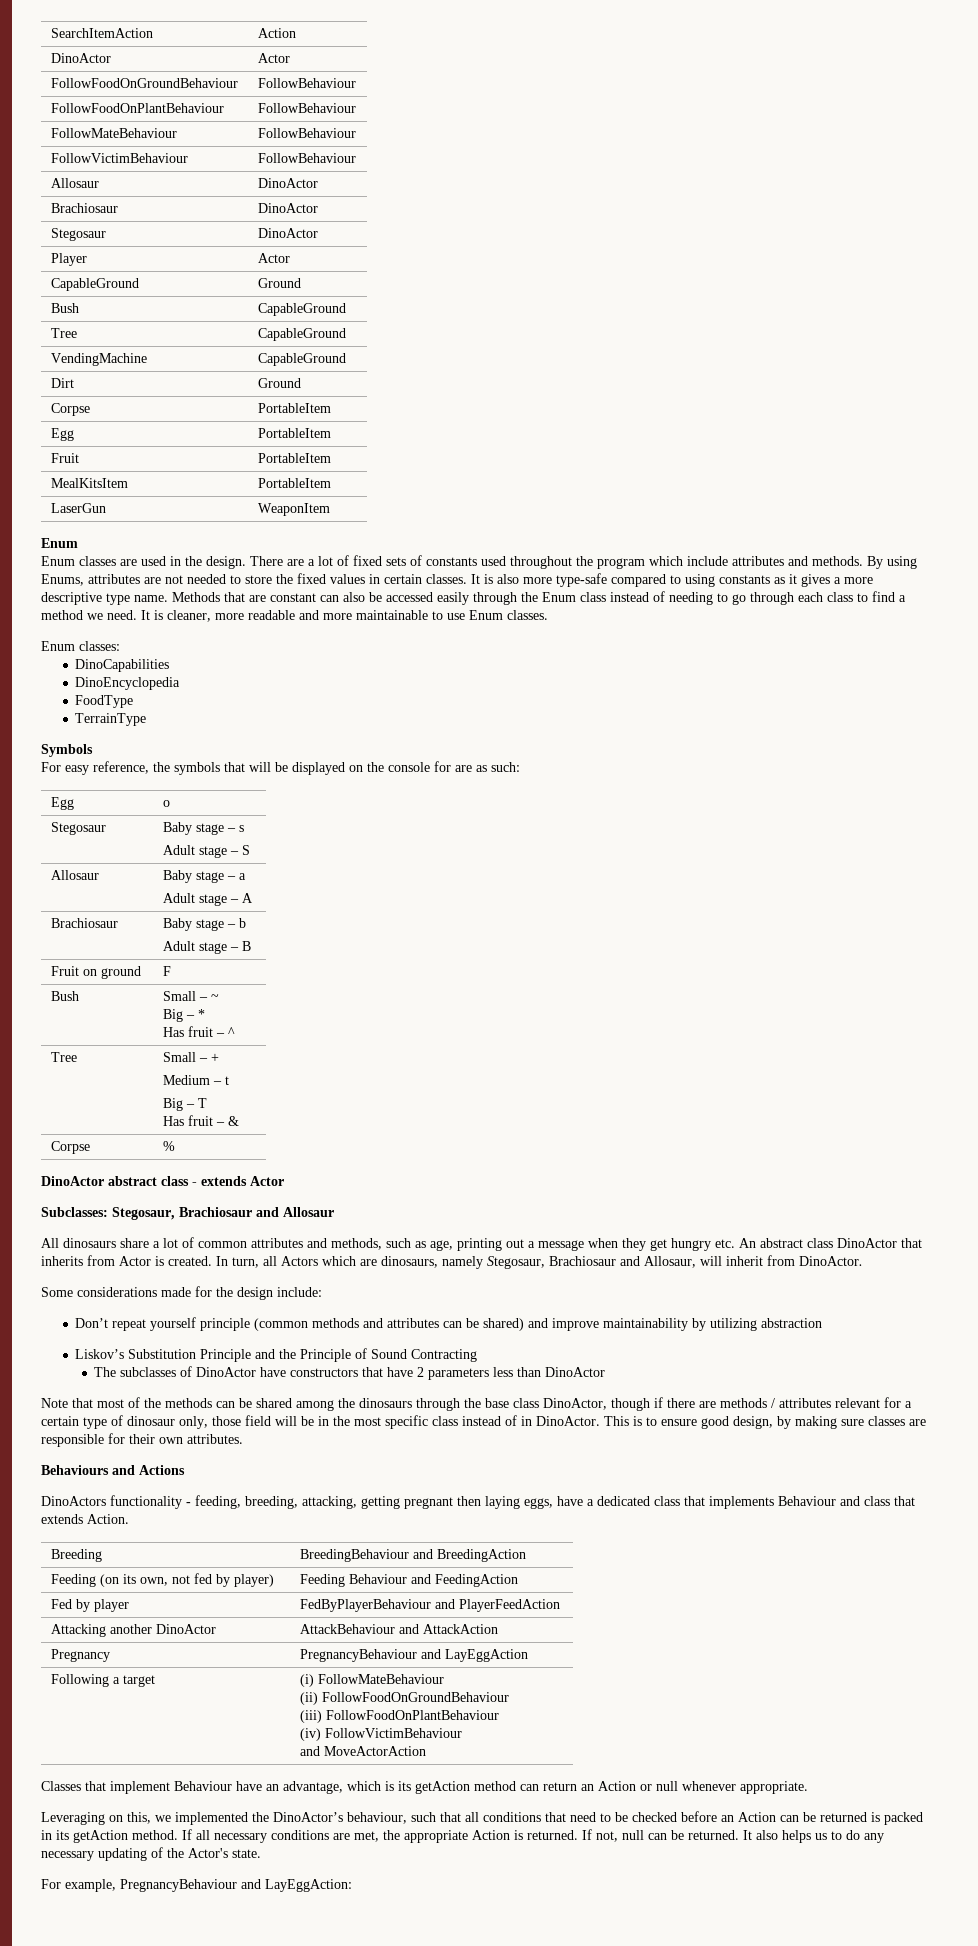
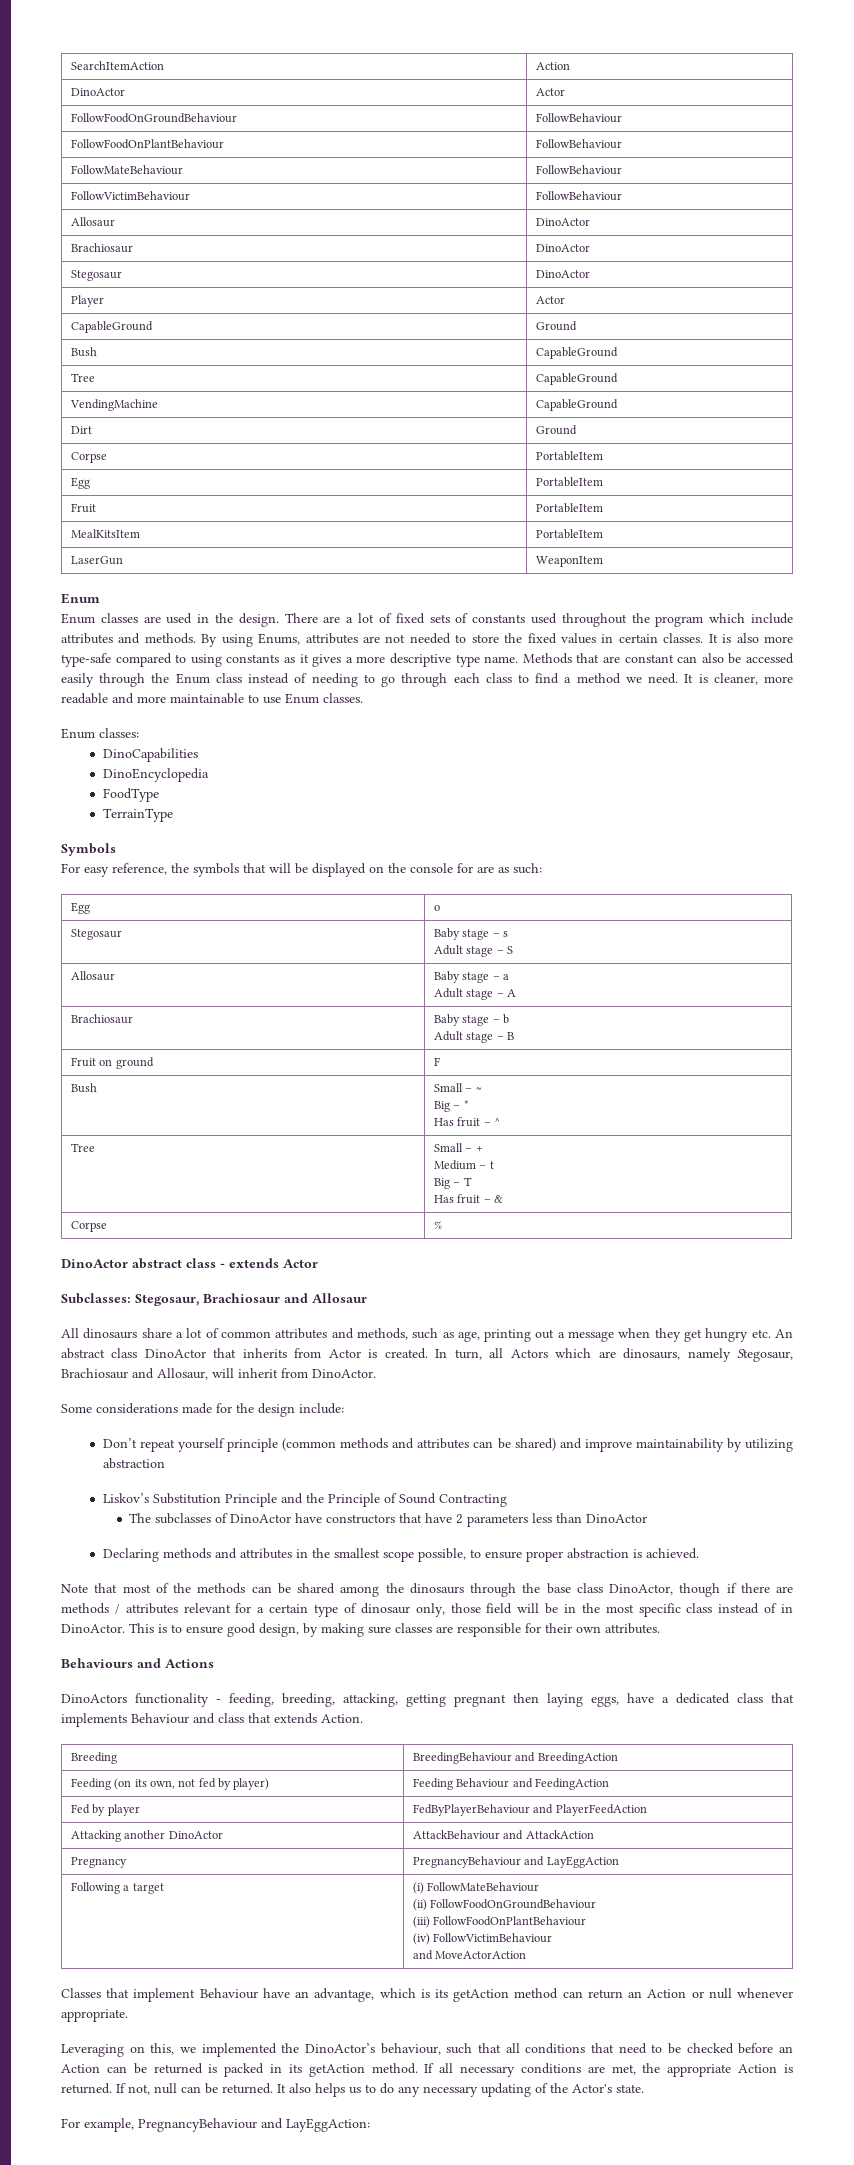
(606, 1372) none -> [102,1548,699,1562] // Declaring methods and attributes in the smallest scope possible, to ensure proper abstraction is achieved.

